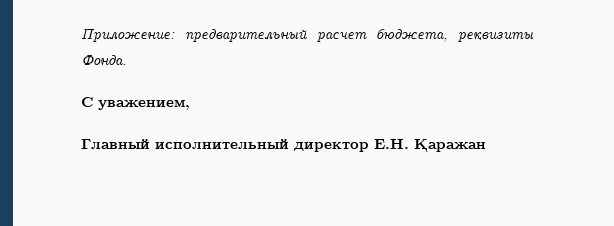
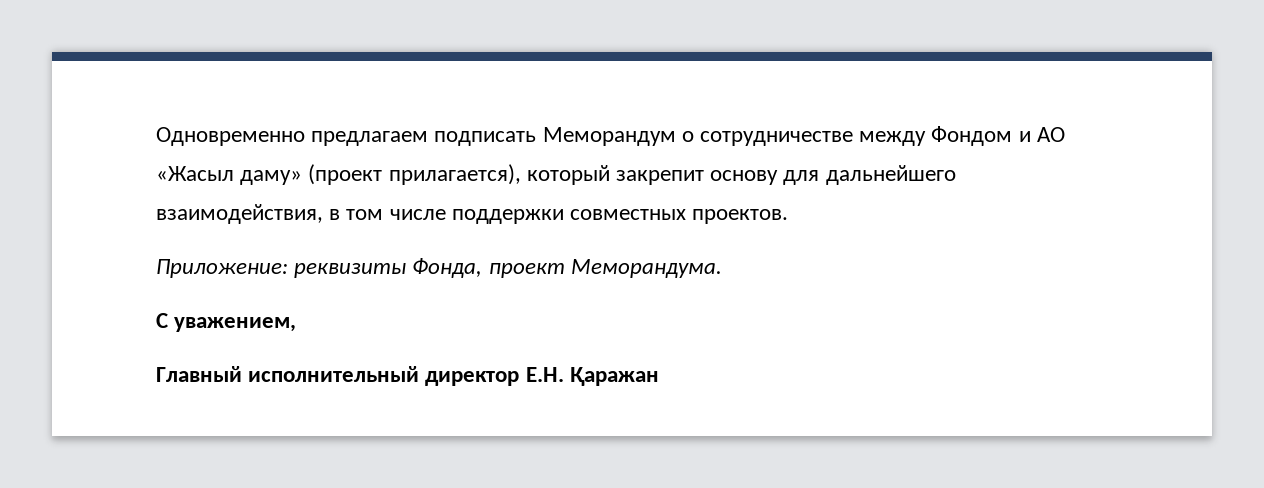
[81,28,534,43] [81,55,127,65] Приложение: предварительный расчет бюджета, реквизиты Фонда. -> [156,126,1065,146] [156,164,956,185] [156,204,789,224] [156,258,722,278] Одновременно предлагаем подписать Меморандум о сотрудничестве между Фондом и АО «Жасыл даму» (проект прилагается), который закрепит основу для дальнейшего взаимодействия, в том числе поддержки совместных проектов. // Приложение: реквизиты Фонда, проект Меморандума.

